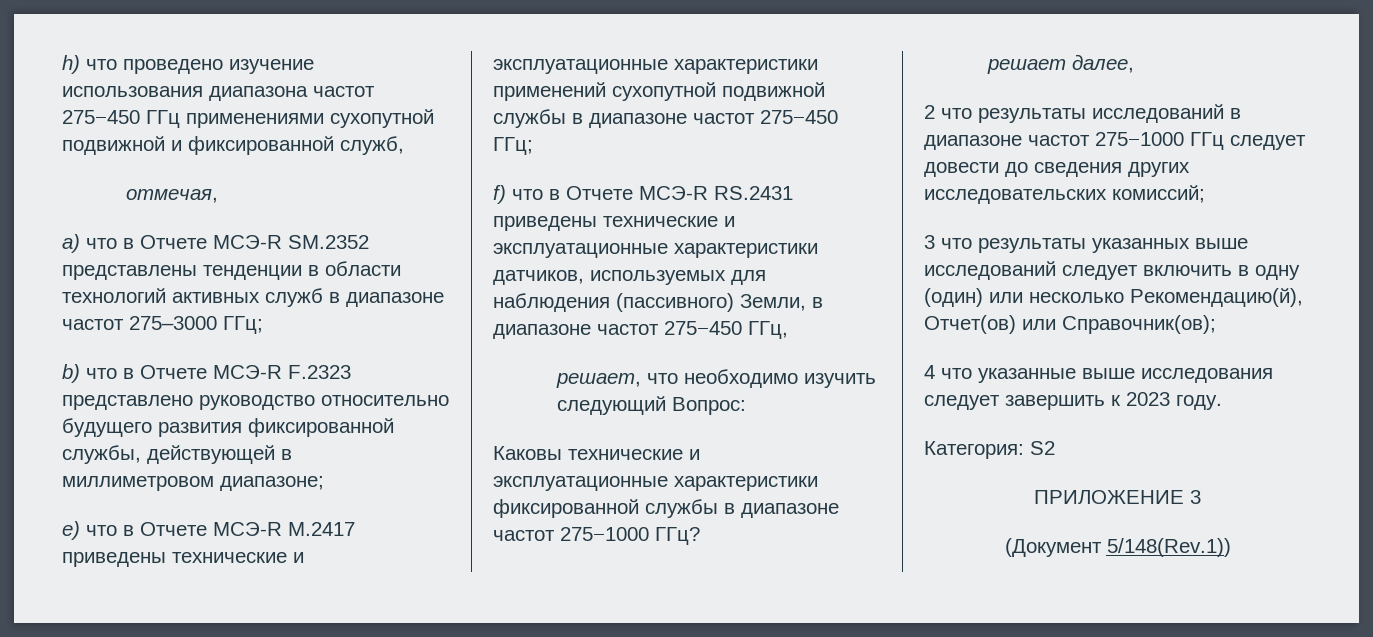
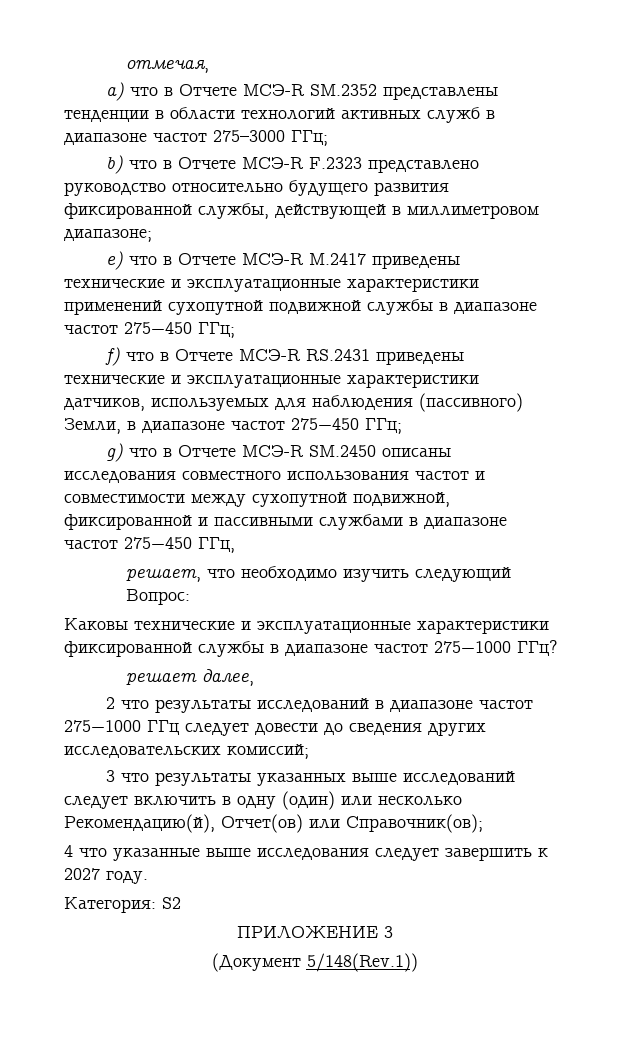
[62,55,314,74] [62,86,375,101] [62,109,434,128] [62,136,404,155] h) что проведено изучение использования диапазона частот 275−450 ГГц применениями сухопутной подвижной и фиксированной служб, // -> (125, 66) none
(742, 328) none -> [365,418,402,434] [106,443,452,462] [64,471,485,483] [64,492,450,507] [64,514,507,530] [64,537,192,549] ГГц; // g) что в Отчете МСЭ-R SM.2450 описаны исследования совместного использования частот и совместимости между сухопутной подвижной, фиксированной и пассивными службами в диапазоне частот 275−450
[1126,392,1170,406] 2023 -> [64,868,100,880] 2027

